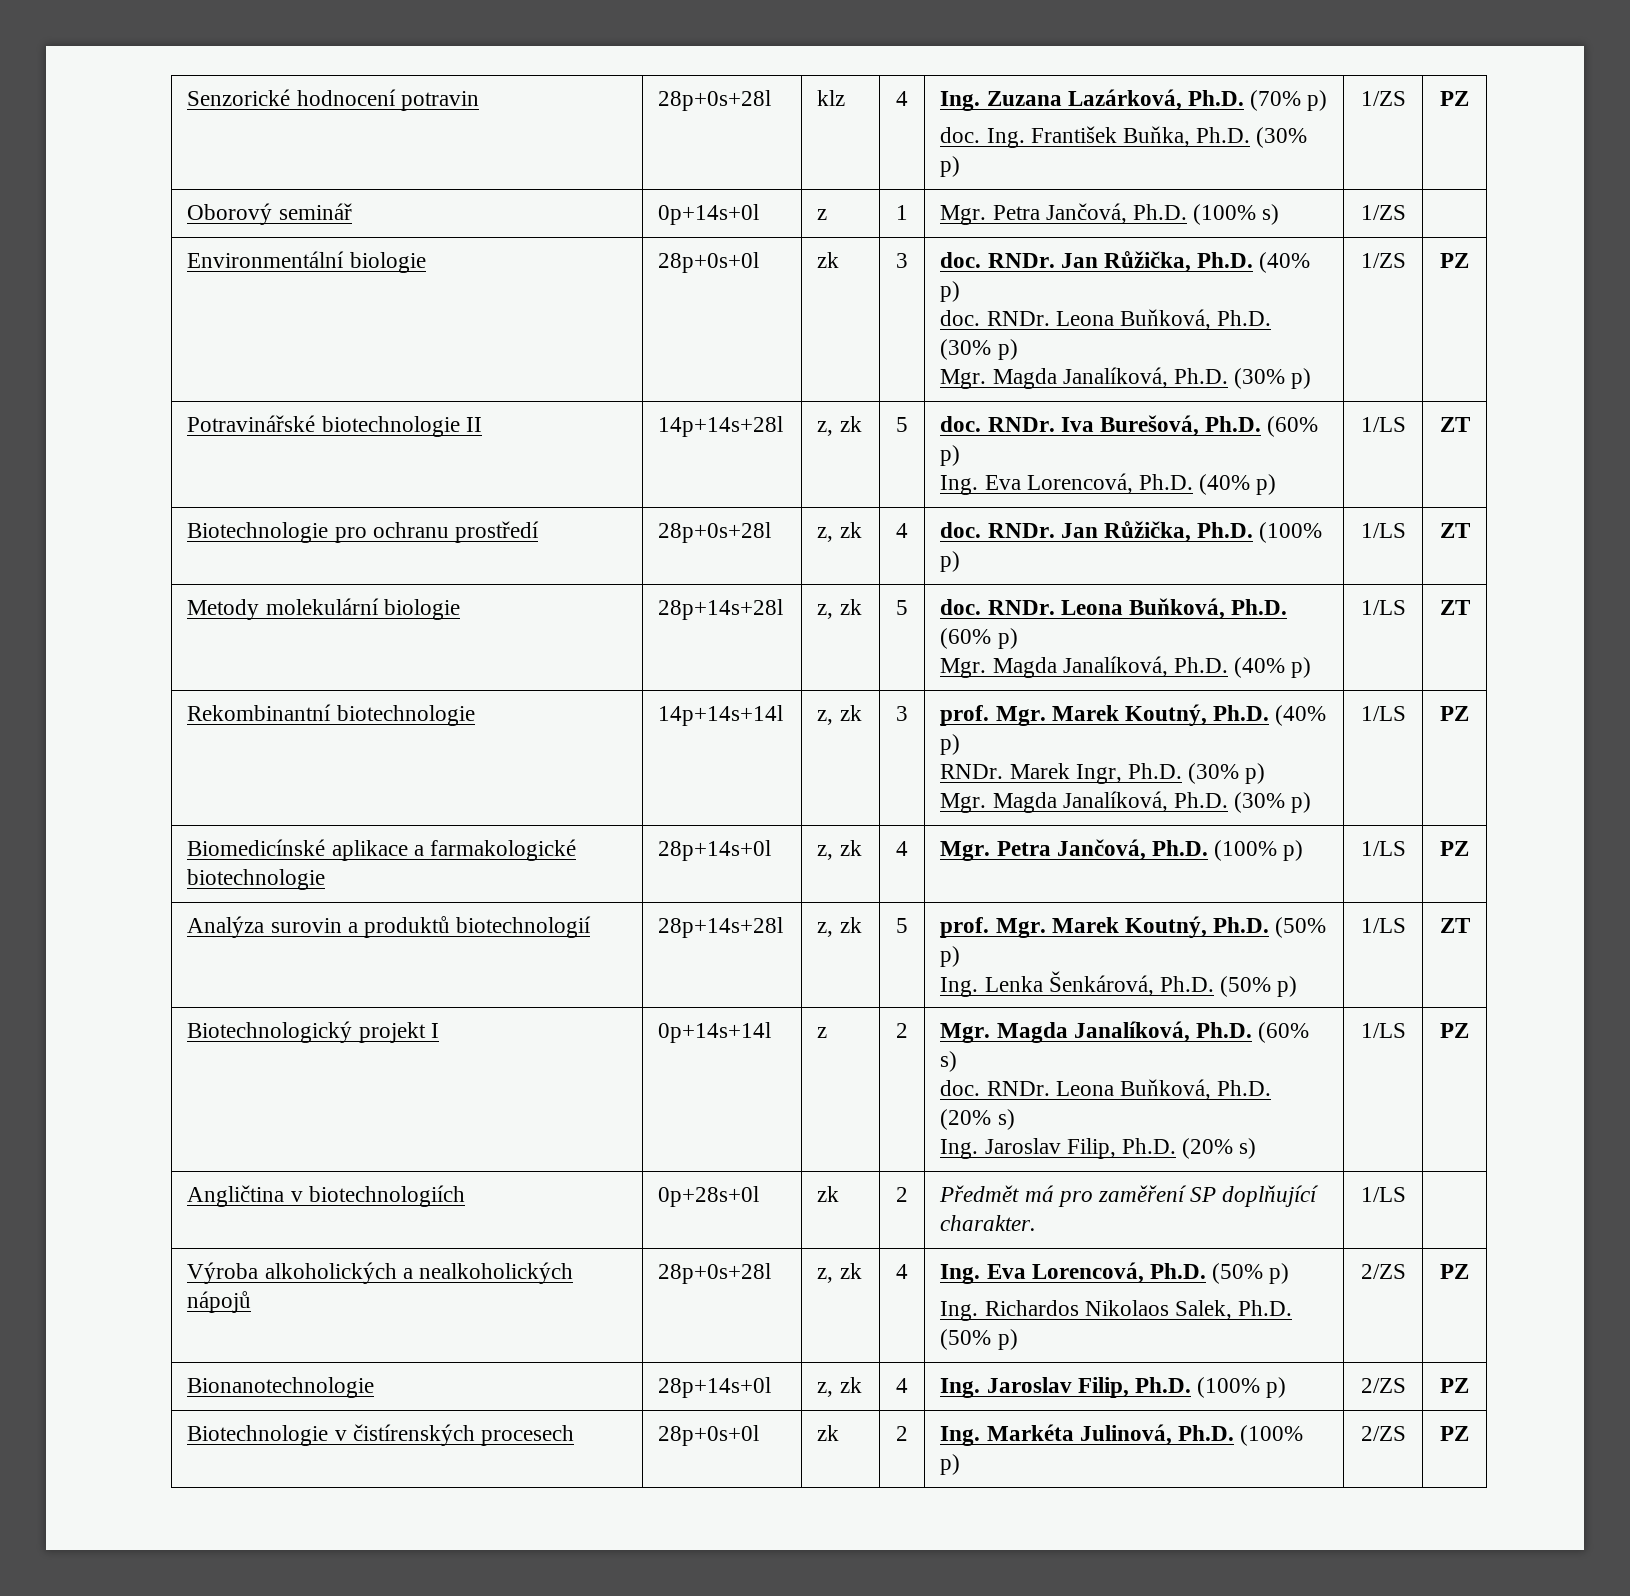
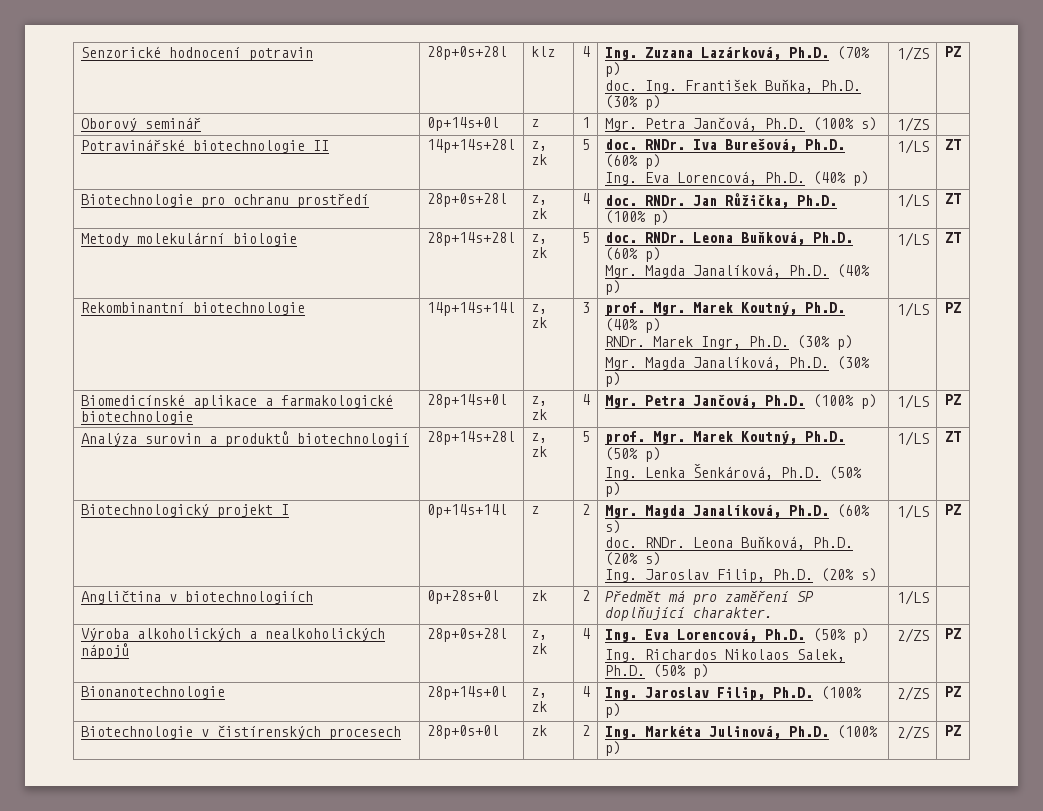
[187,251,426,273] [658,252,760,273] [817,252,840,268] [896,253,908,268] [940,251,1311,273] [940,281,961,302] [940,309,1272,330] [940,339,1018,360] [940,367,1312,389] [1360,253,1406,268] [1440,253,1469,268] // Environmentální biologie | 28p+0s+0l | zk | 3 | doc. RNDr. Jan Růžička, Ph.D. (40% p) // doc. RNDr. Leona Buňková, Ph.D. (30% p) // Mgr. Magda Janalíková, Ph.D. (30% p) | 1/ZS | PZ -> (929, 124) none

